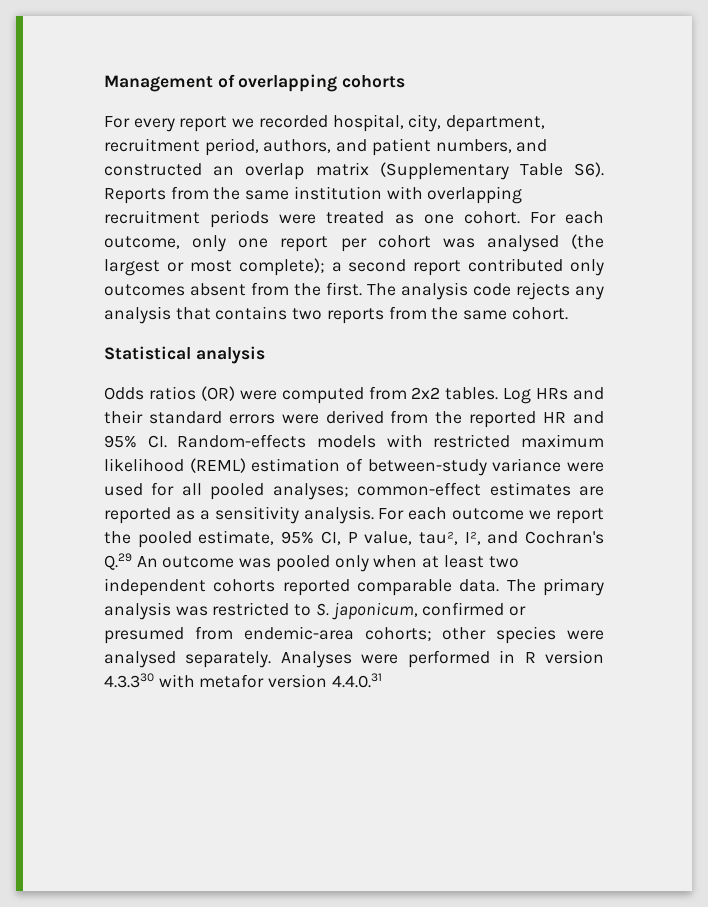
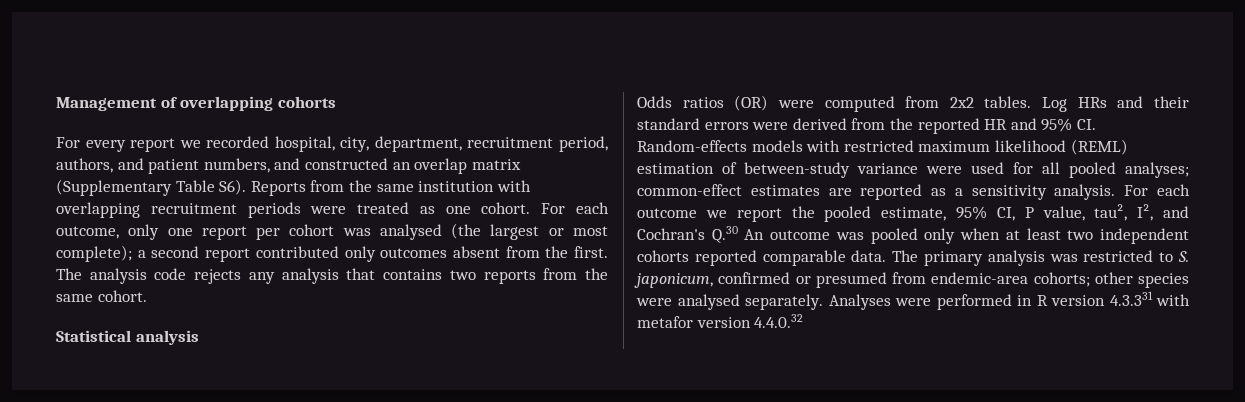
[104,553,132,570] Q.29 -> [711,226,738,243] Q.30
[104,673,154,688] 4.3.330 -> [1109,291,1153,306] 4.3.331
[331,673,382,688] 4.4.0.31 -> [754,314,804,328] 4.4.0.32

